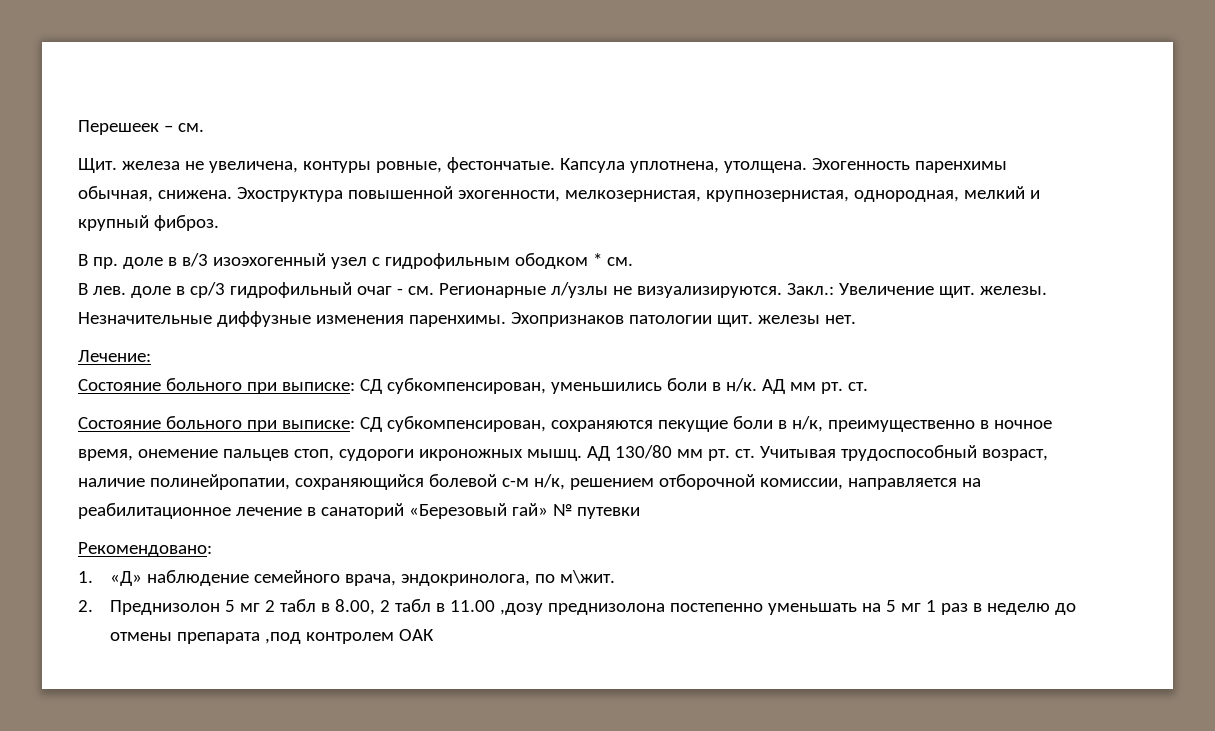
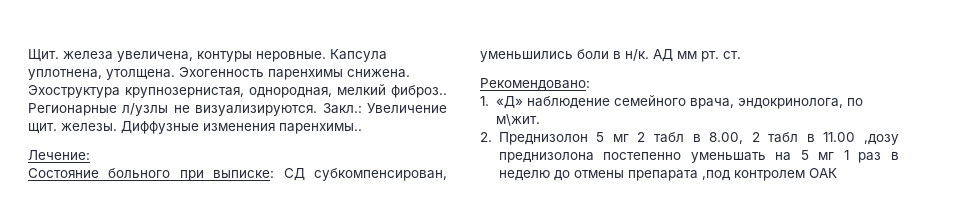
[78,120,204,135] Перешеек – см. // -> (28, 55) none
[184,161,204,170] не -> (113, 55) none
[375,157,555,173] ровные, фестончатые. -> [256,51,326,62] неровные.
[78,186,153,202] обычная, -> (343, 74) none
[347,186,1040,202] [78,215,219,231] [78,253,633,269] [78,282,434,298] повышенной эхогенности, мелкозернистая, крупнозернистая, однородная, мелкий и крупный фиброз. // В пр. доле в в/3 изоэхогенный узел с гидрофильным ободком * см. // В лев. доле в ср/3 гидрофильный очаг - см. -> [125,84,447,98] крупнозернистая, однородная, мелкий фиброз..
[78,311,856,327] Незначительные диффузные изменения паренхимы. Эхопризнаков патологии щит. железы нет. -> [121,121,362,134] Диффузные изменения паренхимы..
[78,416,1052,432] [78,445,1048,461] [78,474,981,490] [78,503,640,519] // Состояние больного при выписке: СД субкомпенсирован, сохраняются пекущие боли в н/к, преимущественно в ночное время, онемение пальцев стоп, судороги икроножных мышц. АД 130/80 мм рт. ст. Учитывая трудоспособный возраст, наличие полинейропатии, сохраняющийся болевой с-м н/к, решением отборочной комиссии, направляется на реабилитационное лечение в санаторий «Березовый гай» № путевки -> (741, 55) none

